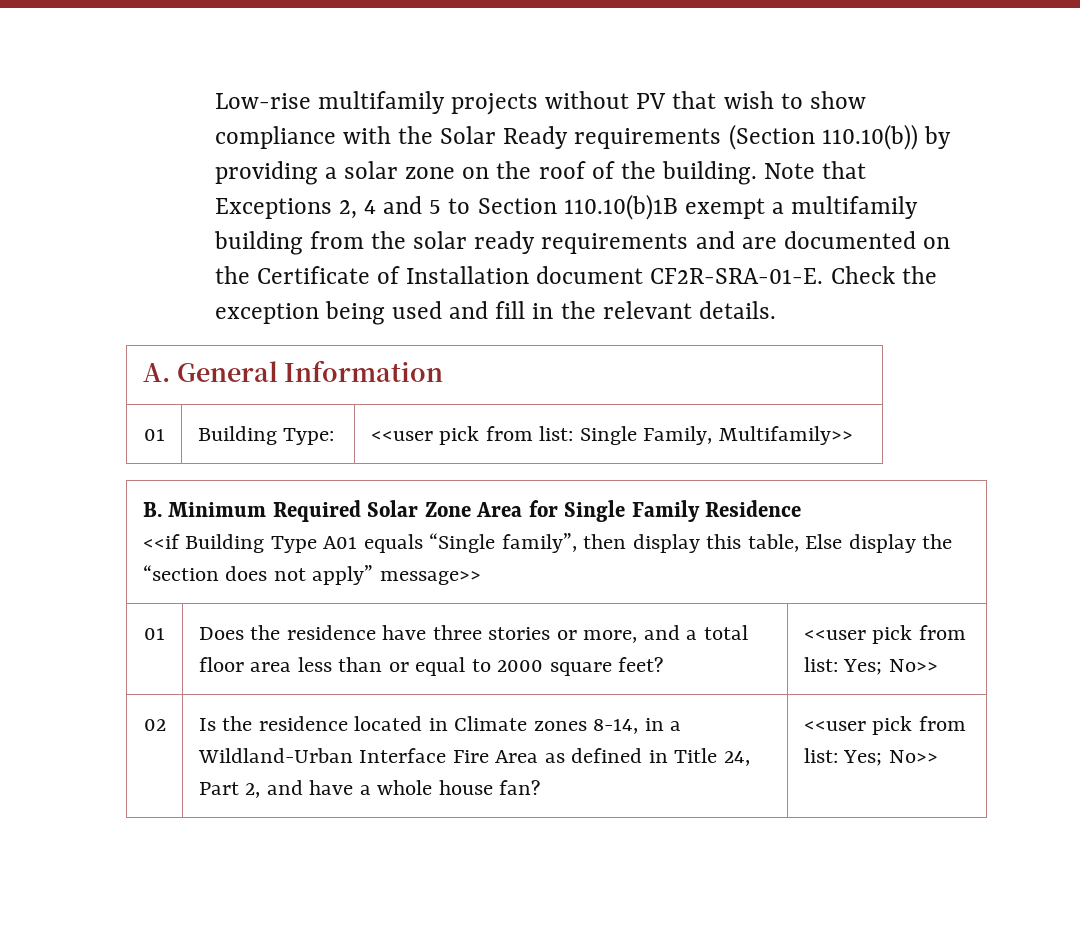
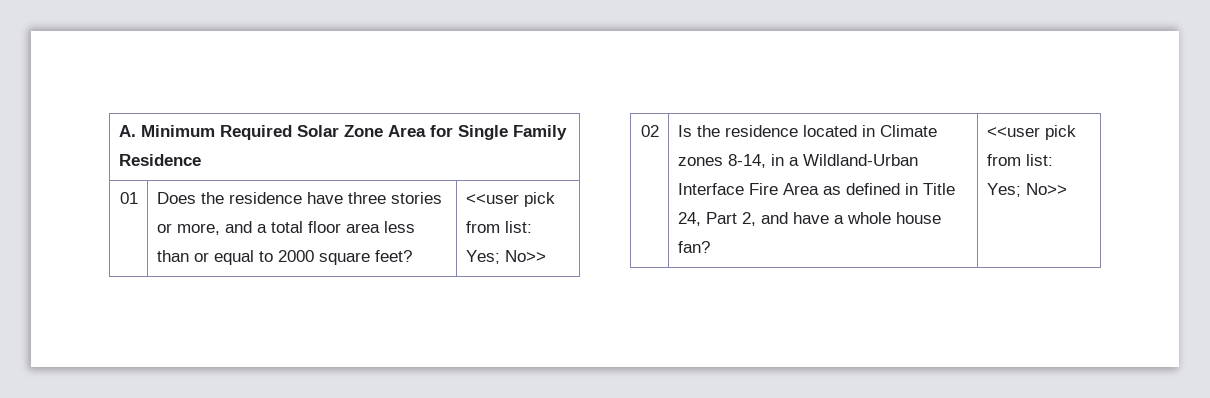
[214,91,866,115] [214,124,951,150] [214,161,867,185] [214,194,919,220] [213,231,951,255] [214,266,937,284] [214,301,776,325] [142,360,444,382] [143,429,165,441] [197,426,335,445] [370,426,853,445] [142,502,162,517] Low-rise multifamily projects without PV that wish to show compliance with the Solar Ready requirements (Section 110.10(b)) by providing a solar zone on the roof of the building. Note that Exceptions 2, 4 and 5 to Section 110.10(b)1B exempt a multifamily building from the solar ready requirements and are documented on the Certificate of Installation document CF2R-SRA-01-E. Check the exception being used and fill in the relevant details. // A. General Information // 01 | Building Type: | <<user pick from list: Single Family, Multifamily>> // B. -> [118,125,136,137] A.
[142,533,953,553] [142,565,481,585] // <<if Building Type A01 equals “Single family”, then display this table, Else display the “section does not apply” message>> -> (201, 160) none

